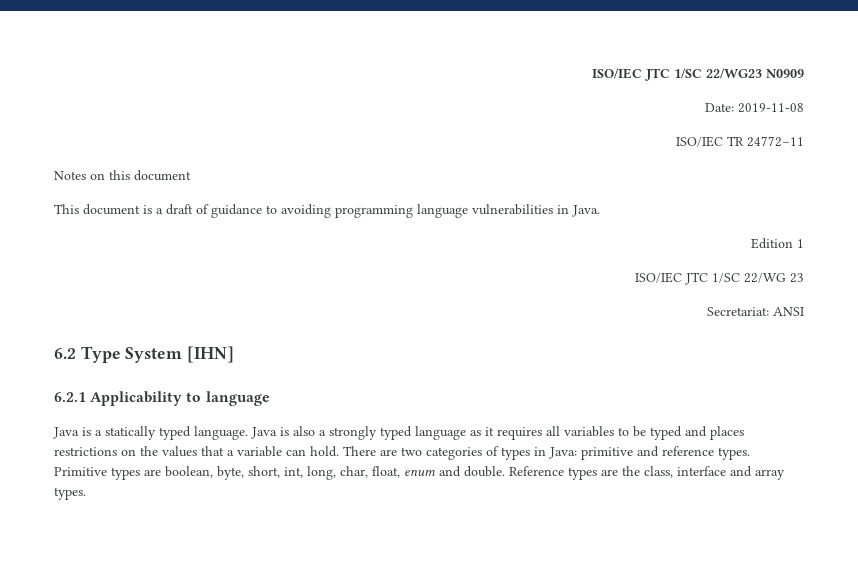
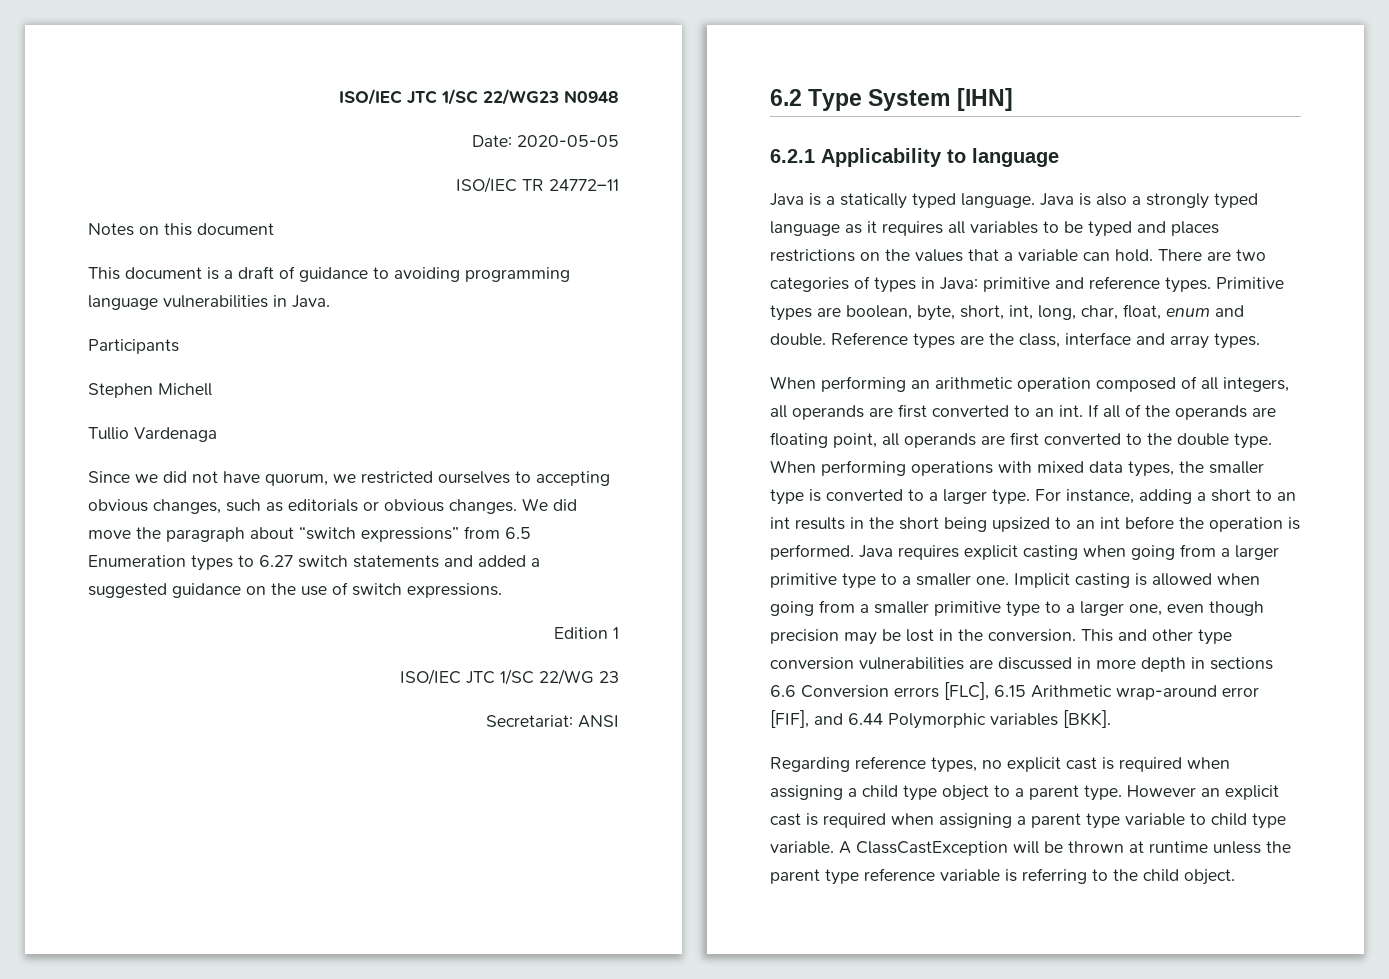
[766,69,804,78] N0909 -> [564,90,619,103] N0948
[738,103,804,113] 2019-11-08 -> [517,135,619,147] 2020-05-05
(600, 211) none -> [88,339,179,354] [88,383,212,398] [88,427,217,442] [88,471,610,486] [88,498,577,514] [88,526,531,542] [88,555,540,571] [88,582,502,598] // Participants // Stephen Michell // Tullio Vardenaga // Since we did not have quorum, we restricted ourselves to accepting obvious changes, such as editorials or obvious changes. We did move the paragraph about “switch expressions” from 6.5 Enumeration types to 6.27 switch statements and added a suggested guidance on the use of switch expressions.
(86, 493) none -> [770,376,1289,392] [770,404,1276,420] [770,432,1272,449] [770,460,1264,477] [770,489,1296,505] [770,516,1300,532] [770,544,1279,560] [770,573,1260,589] [770,600,1264,617] [770,629,1232,645] [770,657,1273,672] [770,682,1259,700] [770,710,1111,729] [770,756,1230,773] [770,785,1279,801] [770,813,1286,829] [770,841,1291,856] [770,868,1235,885] // When performing an arithmetic operation composed of all integers, all operands are first converted to an int. If all of the operands are floating point, all operands are first converted to the double type. When performing operations with mixed data types, the smaller type is converted to a larger type. For instance, adding a short to an int results in the short being upsized to an int before the operation is performed. Java requires explicit casting when going from a larger primitive type to a smaller one. Implicit casting is allowed when going from a smaller primitive type to a larger one, even though precision may be lost in the conversion. This and other type conversion vulnerabilities are discussed in more depth in sections 6.6 Conversion errors [FLC], 6.15 Arithmetic wrap-around error [FIF], and 6.44 Polymorphic variables [BKK]. // Regarding reference types, no explicit cast is required when assigning a child type object to a parent type. However an explicit cast is required when assigning a parent type variable to child type variable. A ClassCastException will be thrown at runtime unless the parent type reference variable is referring to the child object.

